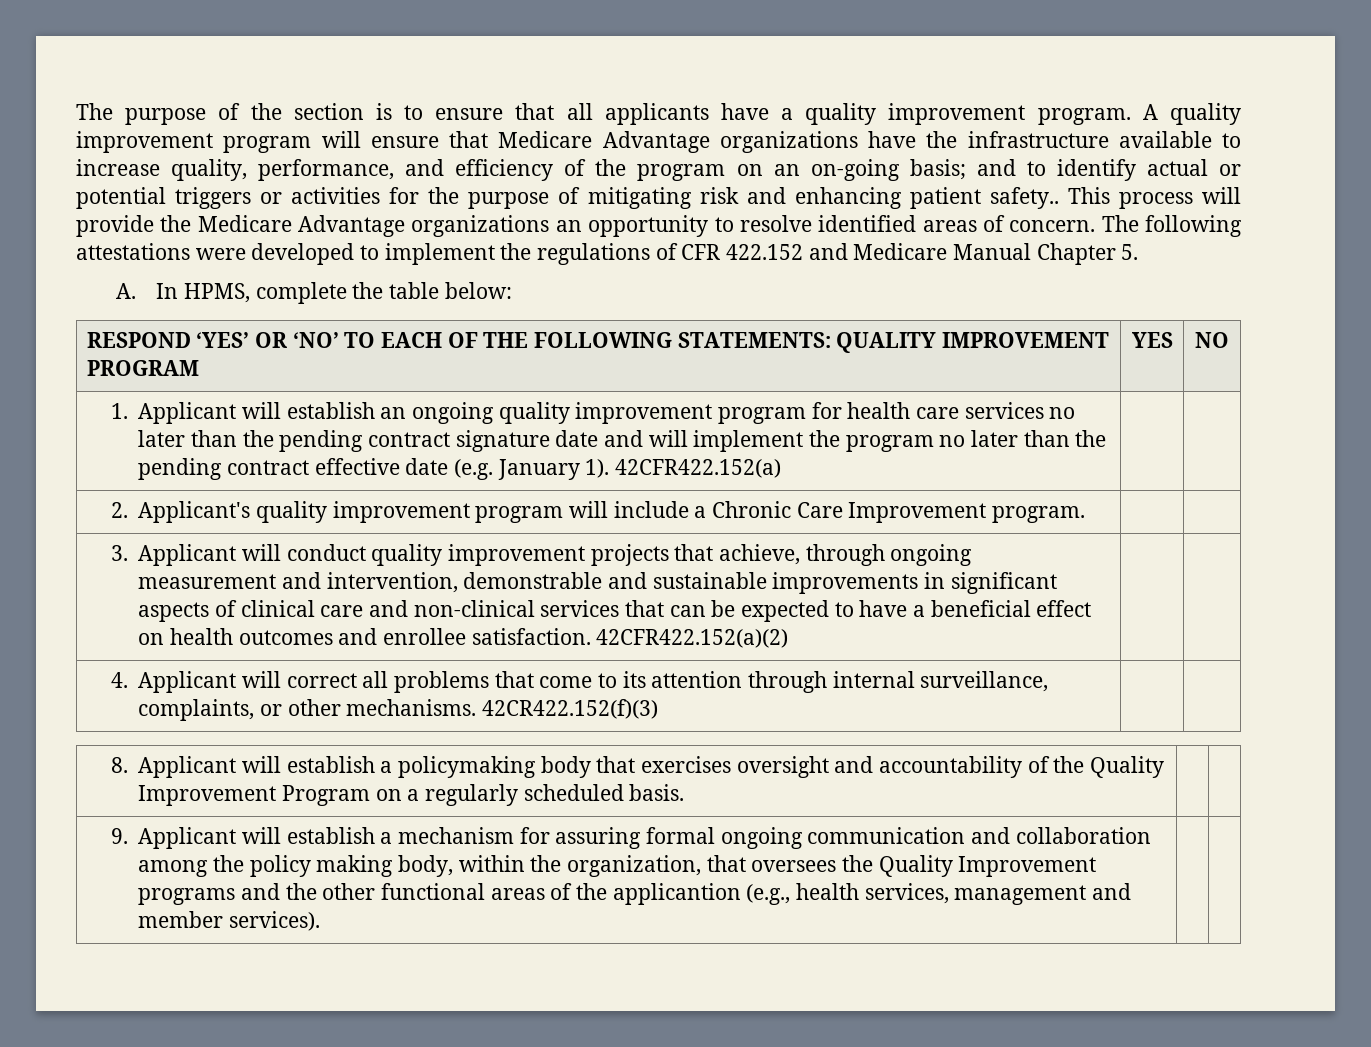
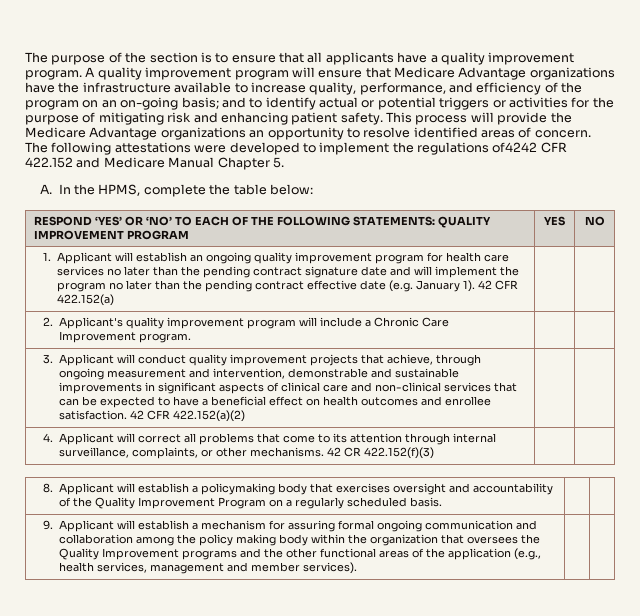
[989,187,1059,209] safety.. -> [340,112,383,125] safety.
[655,243,678,260] of -> [492,142,538,153] of4242
(179, 291) none -> [74,184,96,195] the
[614,459,781,478] 42CFR422.152(a) -> [477,280,518,290] [56,294,114,306] 42 CFR 422.152(a)
[596,629,789,648] 42CFR422.152(a)(2) -> [129,410,245,422] 42 CFR 422.152(a)(2)
[481,699,658,719] 42CR422.152(f)(3) -> [326,447,434,459] 42 CR 422.152(f)(3)
[397,855,453,877] body, -> [278,534,308,546] body
[566,855,701,877] organization, -> [369,534,438,546] organization
[612,883,741,905] applicantion -> [447,548,511,560] application

